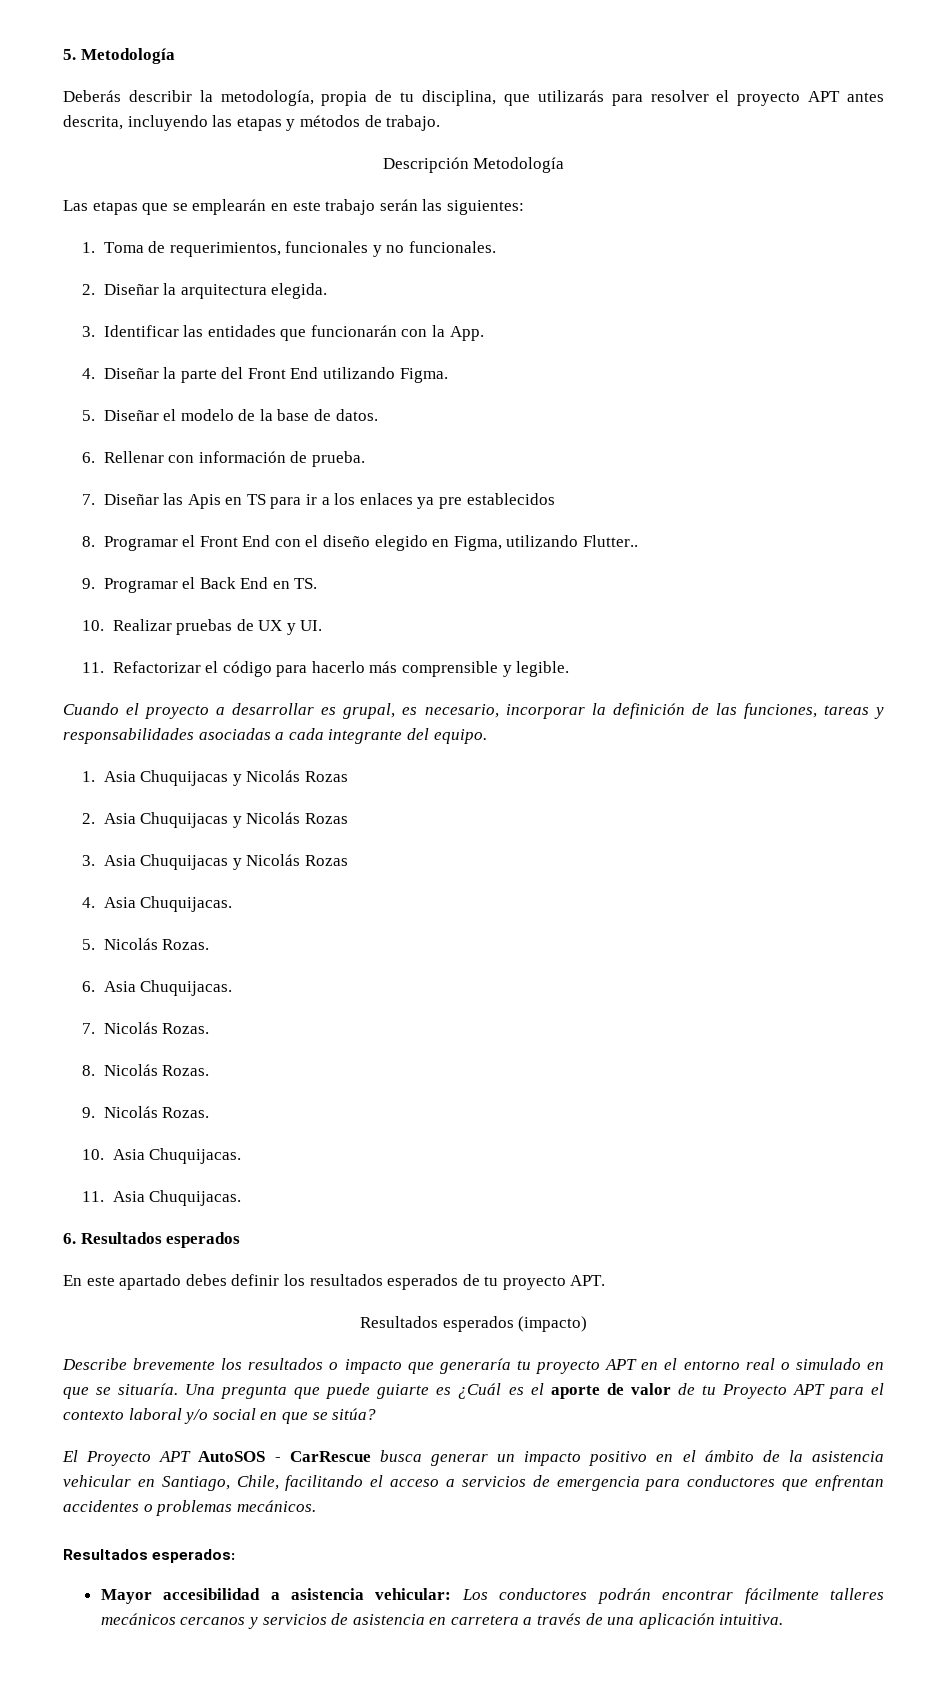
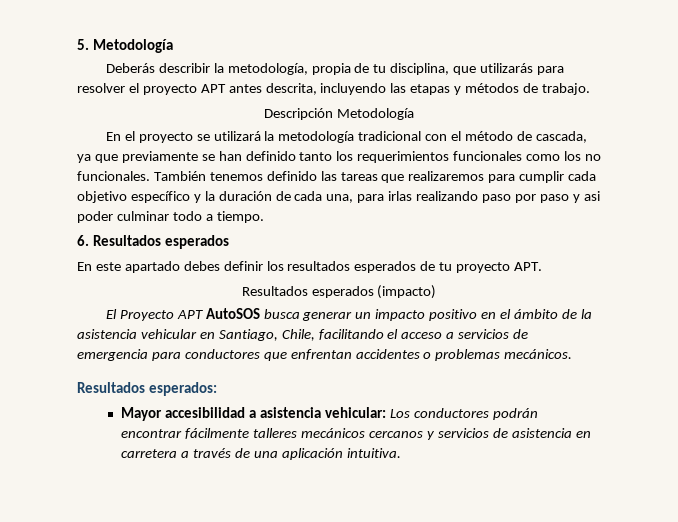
[63,199,524,215] [82,241,497,257] [82,283,328,299] [82,325,484,341] [82,367,448,383] [82,409,378,421] [82,451,365,467] [82,493,555,509] [82,535,639,551] [82,577,318,593] [82,619,323,635] [82,661,570,677] [63,703,884,719] [63,728,487,744] [82,770,348,786] [82,812,348,828] [82,854,348,870] [82,896,233,912] [82,938,210,950] [82,980,233,996] [82,1022,210,1034] [82,1064,210,1076] [82,1106,210,1118] [82,1148,242,1164] [82,1190,242,1206] Las etapas que se emplearán en este trabajo serán las siguientes: // 1. Toma de requerimientos, funcionales y no funcionales. // 2. Diseñar la arquitectura elegida. // 3. Identificar las entidades que funcionarán con la App. // 4. Diseñar la parte del Front End utilizando Figma. // 5. Diseñar el modelo de la base de datos. // 6. Rellenar con información de prueba. // 7. Diseñar las Apis en TS para ir a los enlaces ya pre establecidos // 8. Programar el Front End con el diseño elegido en Figma, utilizando Flutter.. // 9. Programar el Back End en TS. // 10. Realizar pruebas de UX y UI. // 11. Refactorizar el código para hacerlo más comprensible y legible. // Cuando el proyecto a desarrollar es grupal, es necesario, incorporar la definición de las funciones, tareas y responsabilidades asociadas a cada integrante del equipo. // 1. Asia Chuquijacas y Nicolás Rozas // 2. Asia Chuquijacas y Nicolás Rozas // 3. Asia Chuquijacas y Nicolás Rozas // 4. Asia Chuquijacas. // 5. Nicolás Rozas. // 6. Asia Chuquijacas. // 7. Nicolás Rozas. // 8. Nicolás Rozas. // 9. Nicolás Rozas. // 10. Asia Chuquijacas. // 11. Asia Chuquijacas. -> [105,131,587,143] [77,151,601,163] [77,171,597,183] [77,191,600,203] [77,211,264,223] En el proyecto se utilizará la metodología tradicional con el método de cascada, ya que previamente se han definido tanto los requerimientos funcionales como los no funcionales. También tenemos definido las tareas que realizaremos para cumplir cada objetivo específico y la duración de cada una, para irlas realizando paso por paso y asi poder culminar todo a tiempo.
[62,1358,885,1374] [63,1383,884,1399] [63,1408,377,1424] // Describe brevemente los resultados o impacto que generaría tu proyecto APT en el entorno real o simulado en que se situaría. Una pregunta que puede guiarte es ¿Cuál es el aporte de valor de tu Proyecto APT para el contexto laboral y/o social en que se sitúa? -> (437, 292) none
[274,1451,371,1462] - CarRescue -> (260, 313) none

